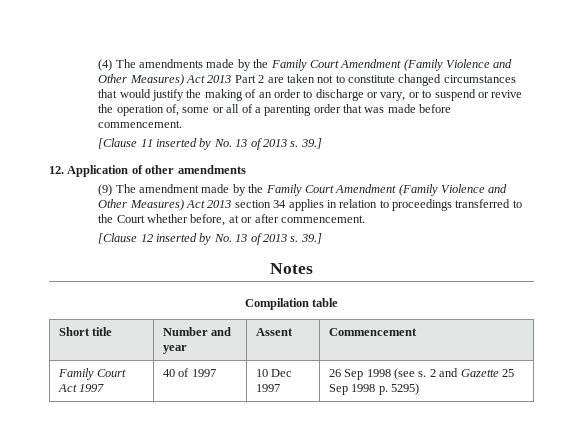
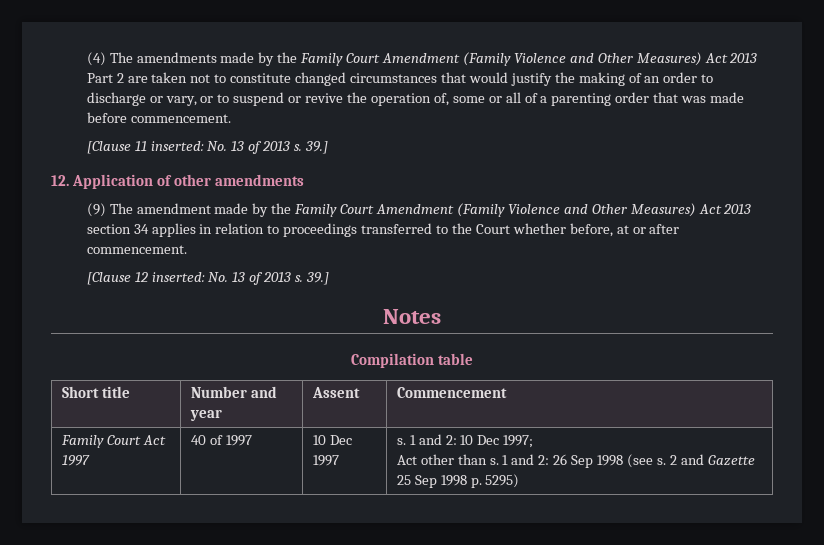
[156,138,212,150] inserted by -> [150,141,204,151] inserted:
[156,233,212,245] inserted by -> [151,272,205,282] inserted:
(280, 388) none -> [396,434,534,448] [396,454,550,465] s. 1 and 2: 10 Dec 1997; // Act other than s. 1 and 2:

